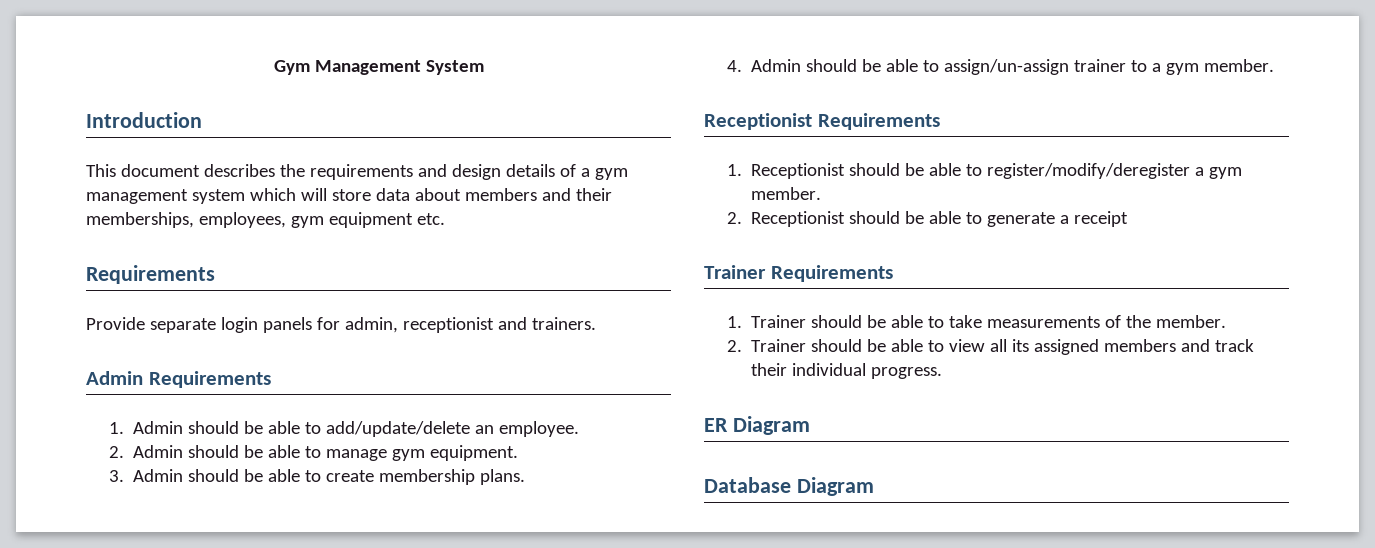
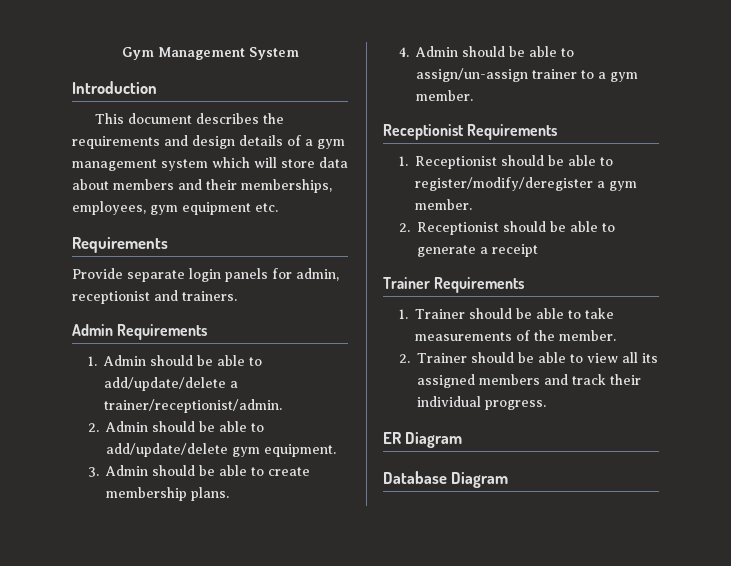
[474,421,579,437] an employee. -> [229,381,238,388] [103,399,282,413] a trainer/receptionist/admin.
[325,449,387,461] manage -> [105,443,228,457] add/update/delete

